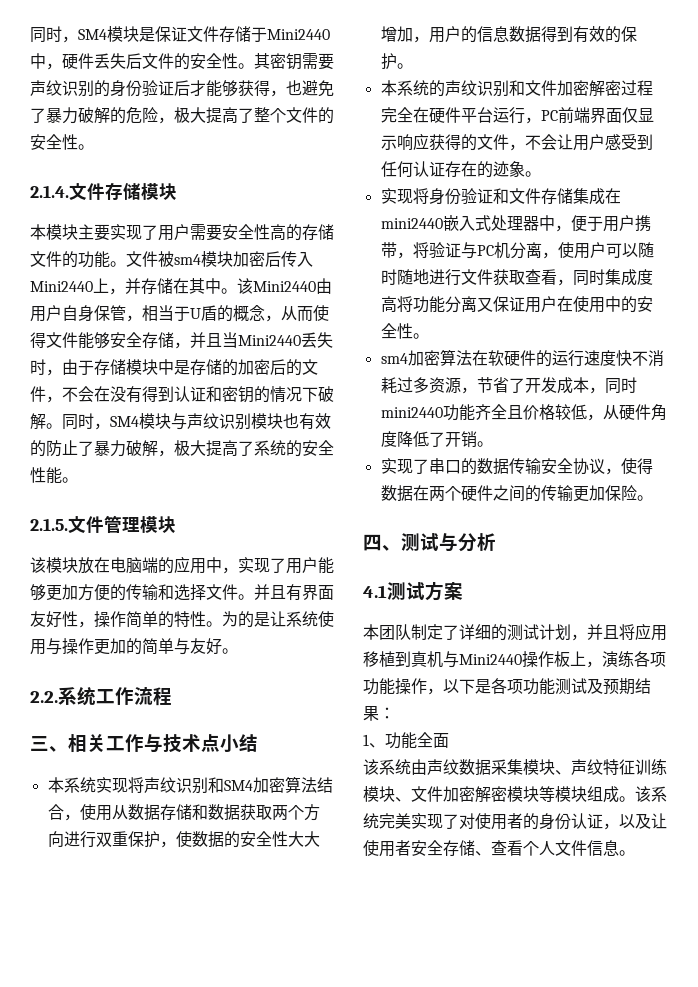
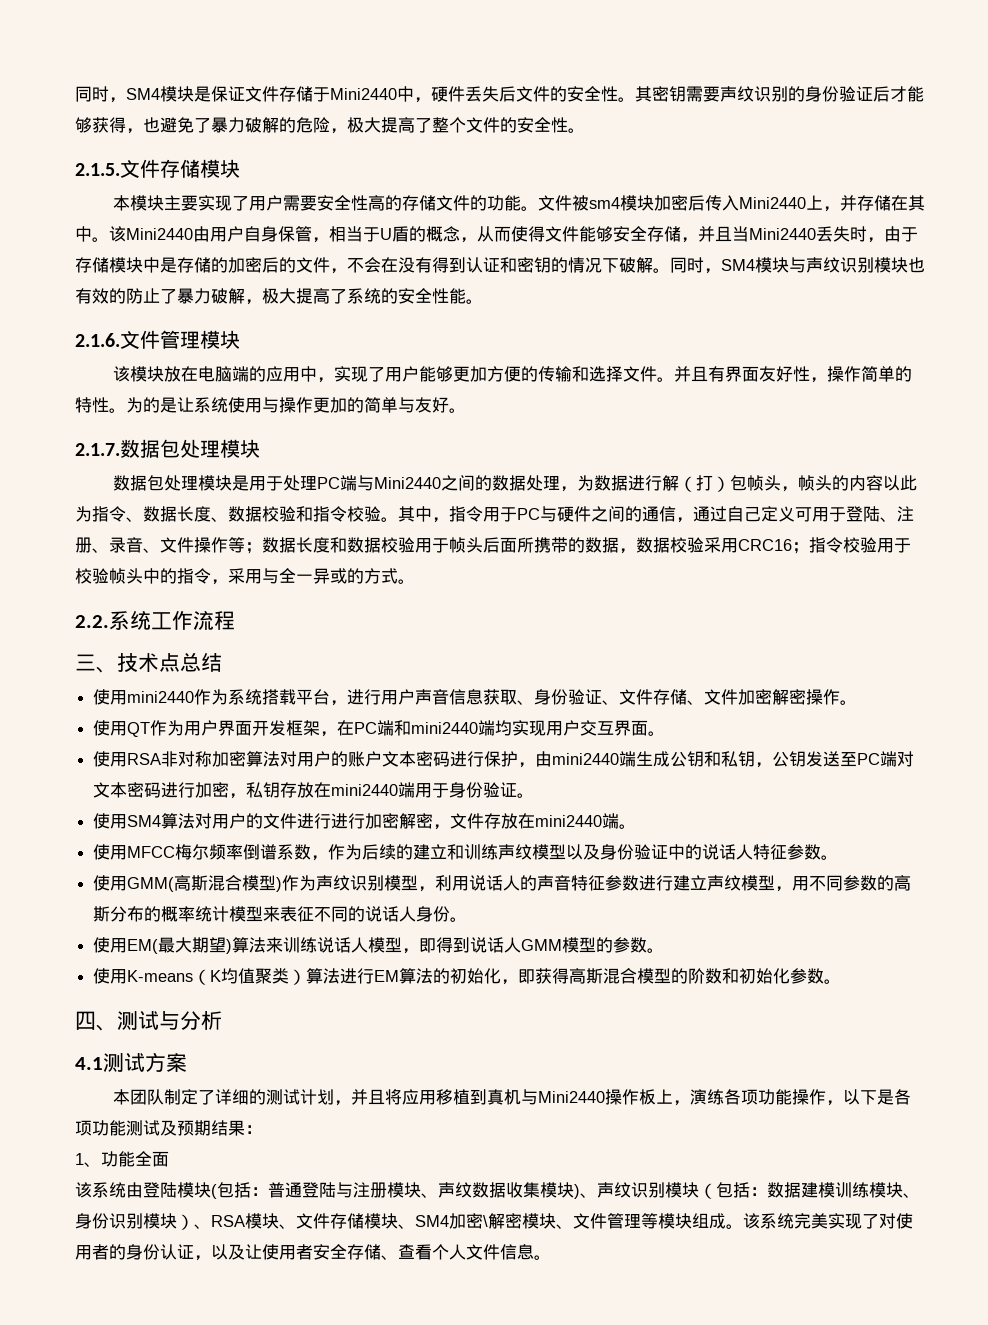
[30,185,69,198] 2.1.4. -> [75,163,120,176] 2.1.5.
[30,518,68,531] 2.1.5. -> [75,333,120,347] 2.1.6.
(238, 651) none -> [75,439,260,458] [112,475,917,492] [75,506,914,523] [75,537,911,554] [75,568,415,585] // 2.1.7.数据包处理模块 // 数据包处理模块是用于处理PC端与Mini2440之间的数据处理，为数据进行解（打）包帧头，帧头的内容以此为指令、数据长度、数据校验和指令校验。其中，指令用于PC与硬件之间的通信，通过自己定义可用于登陆、注册、录音、文件操作等；数据长度和数据校验用于帧头后面所携带的数据，数据校验采用CRC16；指令校验用于校验帧头中的指令，采用与全一异或的方式。
[68,734,258,753] [47,776,333,794] [47,804,320,821] [47,831,320,848] [380,26,637,43] [380,53,413,70] [380,80,653,97] [380,107,654,124] [380,133,653,151] [380,161,541,178] [380,188,621,205] [380,215,651,232] [380,242,654,259] [380,269,653,286] [380,296,653,313] [380,323,429,339] [380,349,664,367] [380,377,637,394] [380,404,667,421] [380,431,493,448] [380,458,653,475] [380,485,637,502] 相关工作与技术点小结 // 本系统实现将声纹识别和SM4加密算法结合，使用从数据存储和数据获取两个方向进行双重保护，使数据的安全性大大增加，用户的信息数据得到有效的保护。 // 本系统的声纹识别和文件加密解密过程完全在硬件平台运行，PC前端界面仅显示响应获得的文件，不会让用户感受到任何认证存在的迹象。 // 实现将身份验证和文件存储集成在mini2440嵌入式处理器中，便于用户携带，将验证与PC机分离，使用户可以随时随地进行文件获取查看，同时集成度高将功能分离又保证用户在使用中的安全性。 // sm4加密算法在软硬件的运行速度快不消耗过多资源，节省了开发成本，同时mini2440功能齐全且价格较低，从硬件角度降低了开销。 // 实现了串口的数据传输安全协议，使得数据在两个硬件之间的传输更加保险 -> [117,652,222,672] [93,689,858,706] [93,720,666,737] [93,751,915,768] [93,782,535,799] [93,813,637,830] [93,844,839,861] [93,875,912,892] [93,906,468,922] [93,937,665,954] [93,968,825,985] 技术点总结 // 使用mini2440作为系统搭载平台，进行用户声音信息获取、身份验证、文件存储、文件加密解密操作。 // 使用QT作为用户界面开发框架，在PC端和mini2440端均实现用户交互界面。 // 使用RSA非对称加密算法对用户的账户文本密码进行保护，由mini2440端生成公钥和私钥，公钥发送至PC端对文本密码进行加密，私钥存放在mini2440端用于身份验证。 // 使用SM4算法对用户的文件进行进行加密解密，文件存放在mini2440端。 // 使用MFCC梅尔频率倒谱系数，作为后续的建立和训练声纹模型以及身份验证中的说话人特征参数。 // 使用GMM(高斯混合模型)作为声纹识别模型，利用说话人的声音特征参数进行建立声纹模型，用不同参数的高斯分布的概率统计模型来表征不同的说话人身份。 // 使用EM(最大期望)算法来训练说话人模型，即得到说话人GMM模型的参数。 // 使用K-means（K均值聚类）算法进行EM算法的初始化，即获得高斯混合模型的阶数和初始化参数
[427,759,667,776] [363,786,539,803] 声纹数据采集模块、声纹特征训练模块、文件加密解密模块 -> [143,1182,920,1199] [75,1213,641,1230] 登陆模块(包括：普通登陆与注册模块、声纹数据收集模块)、声纹识别模块（包括：数据建模训练模块、身份识别模块）、RSA模块、文件存储模块、SM4加密\解密模块、文件管理

